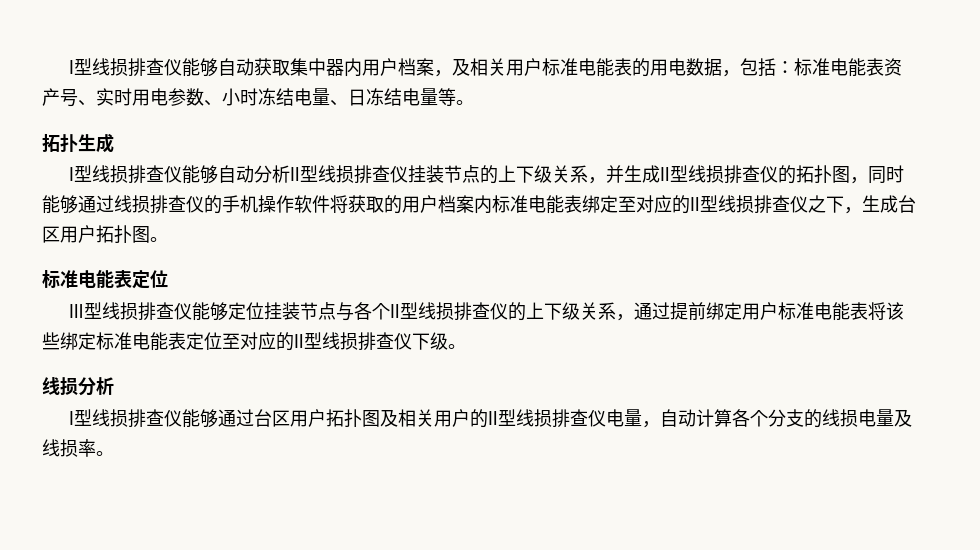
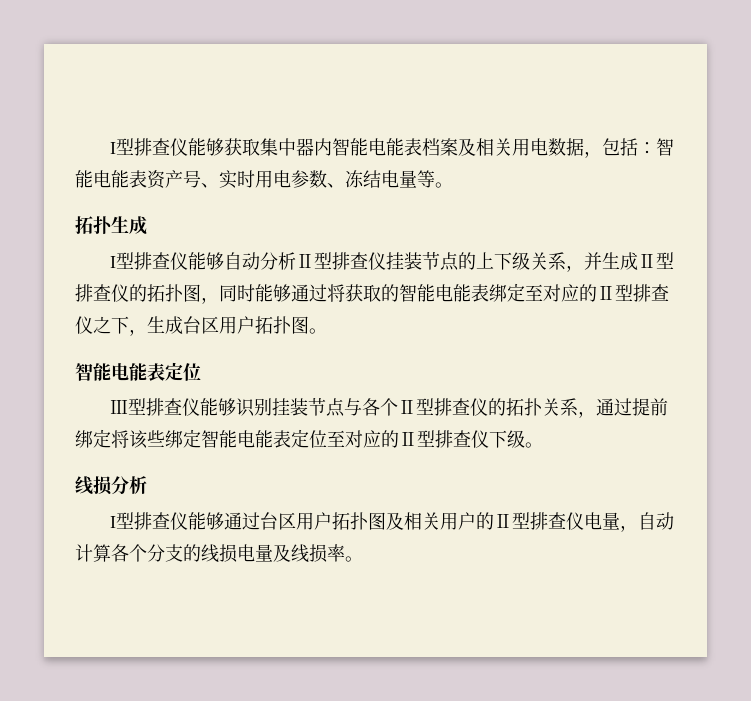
[69,58,255,77] I型线损排查仪能够自动 -> [110,138,225,156] I型排查仪能够
[362,58,651,77] 用户档案，及相关用户标准电能表的 -> [332,138,513,156] 智能电能表档案及相关
[794,58,831,76] 标准 -> [656,138,675,156] [75,170,93,188] 智能
[222,88,366,106] 小时冻结电量、日 -> (345, 185) none
[92,165,129,183] 线损 -> (135, 260) none
[318,165,355,183] 线损 -> (333, 260) none
[688,165,725,183] 线损 -> (675, 260) none
[114,195,528,214] 线损排查仪的手机操作软件将获取的用户档案内标准 -> [327,284,435,302] 将获取的智能
[718,195,754,213] 线损 -> (633, 292) none
[42,270,78,288] 标准 -> [75,363,111,381] 智能
[102,302,265,321] 线损排查仪能够定位 -> [146,398,273,417] 排查仪能够识别
[418,302,581,321] 线损排查仪的上下级 -> [434,398,543,416] 排查仪的拓扑
[742,302,869,321] 用户标准电能表 -> (111, 438) none
[96,332,132,350] 标准 -> [201,430,237,448] 智能
[322,332,358,350] 线损 -> (435, 438) none
[92,409,129,427] 线损 -> (135, 520) none
[516,409,553,427] 线损 -> (531, 520) none

